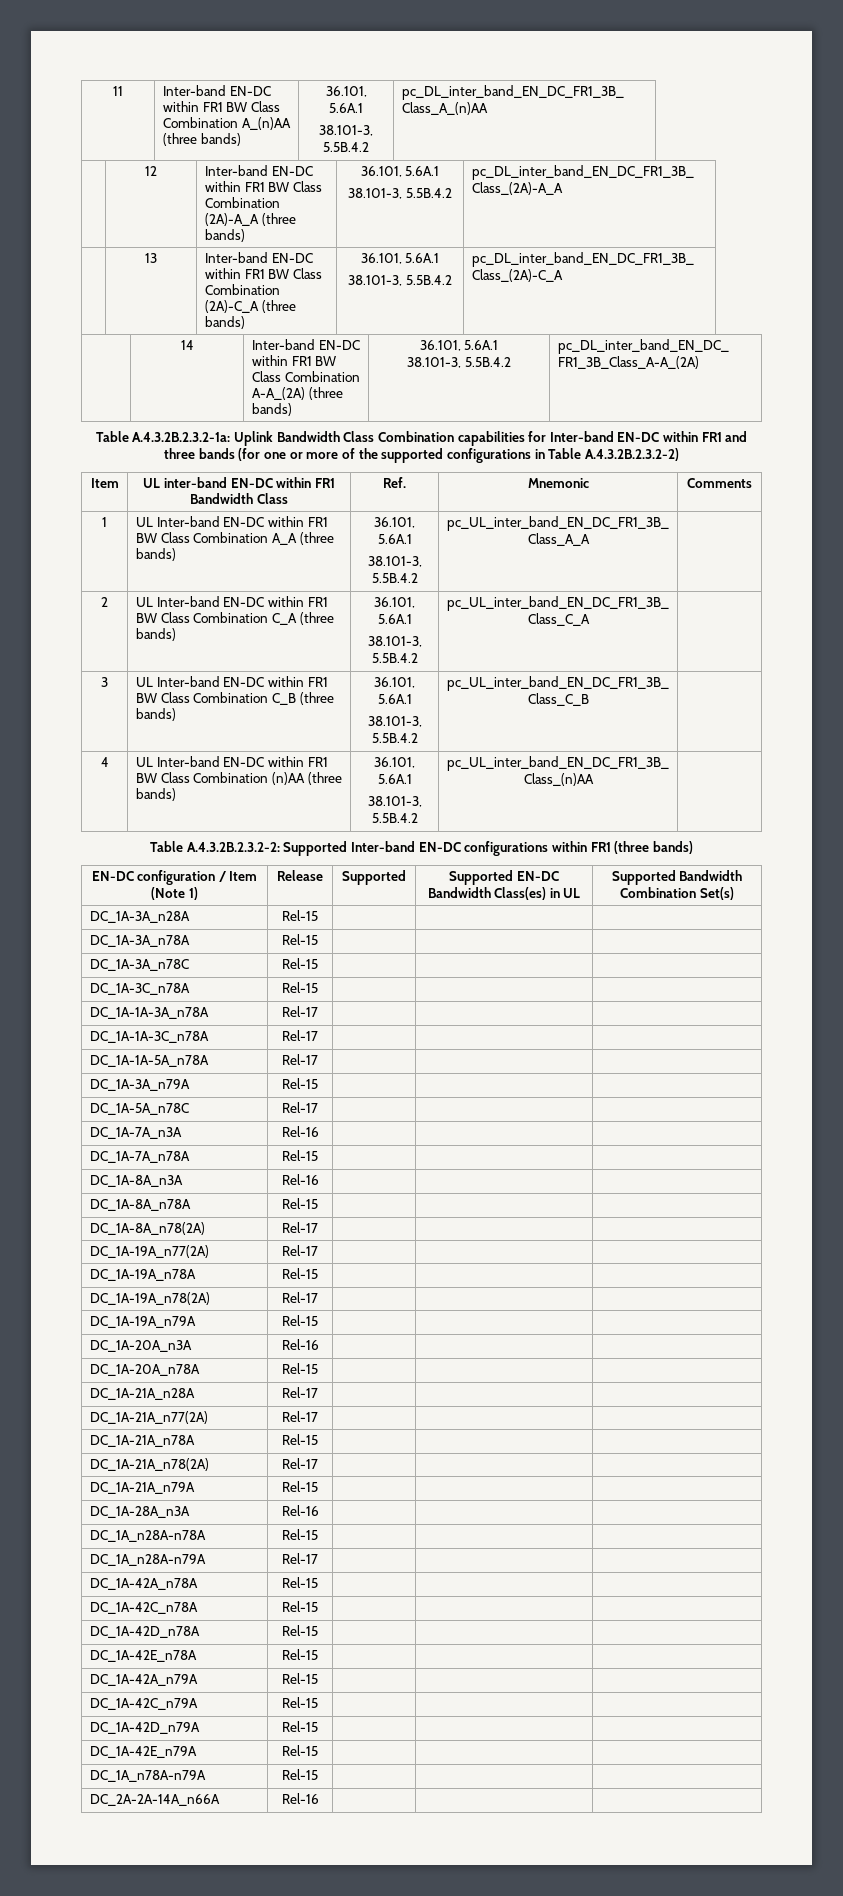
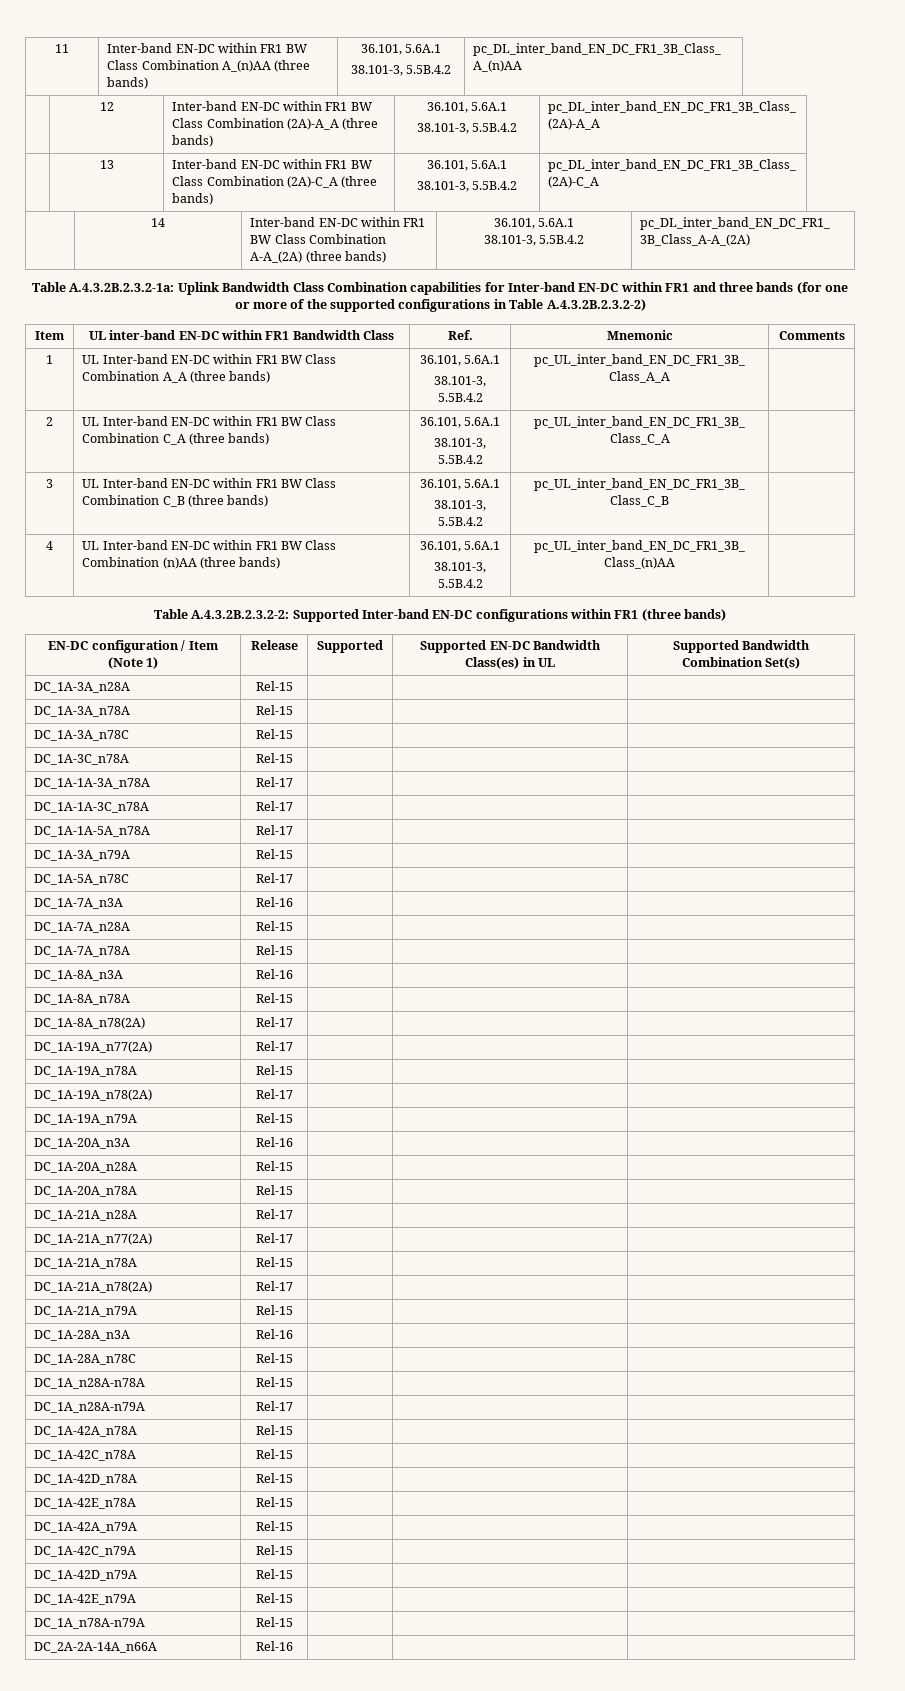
(319, 1131) none -> [34,922,131,933] [255,921,293,931] // DC_1A-7A_n28A | Rel-15 | | |
(319, 1344) none -> [34,1162,138,1173] [255,1161,293,1171] // DC_1A-20A_n28A | Rel-15 | | |
(319, 1510) none -> [34,1354,137,1365] [255,1353,293,1363] // DC_1A-28A_n78C | Rel-15 | | |

